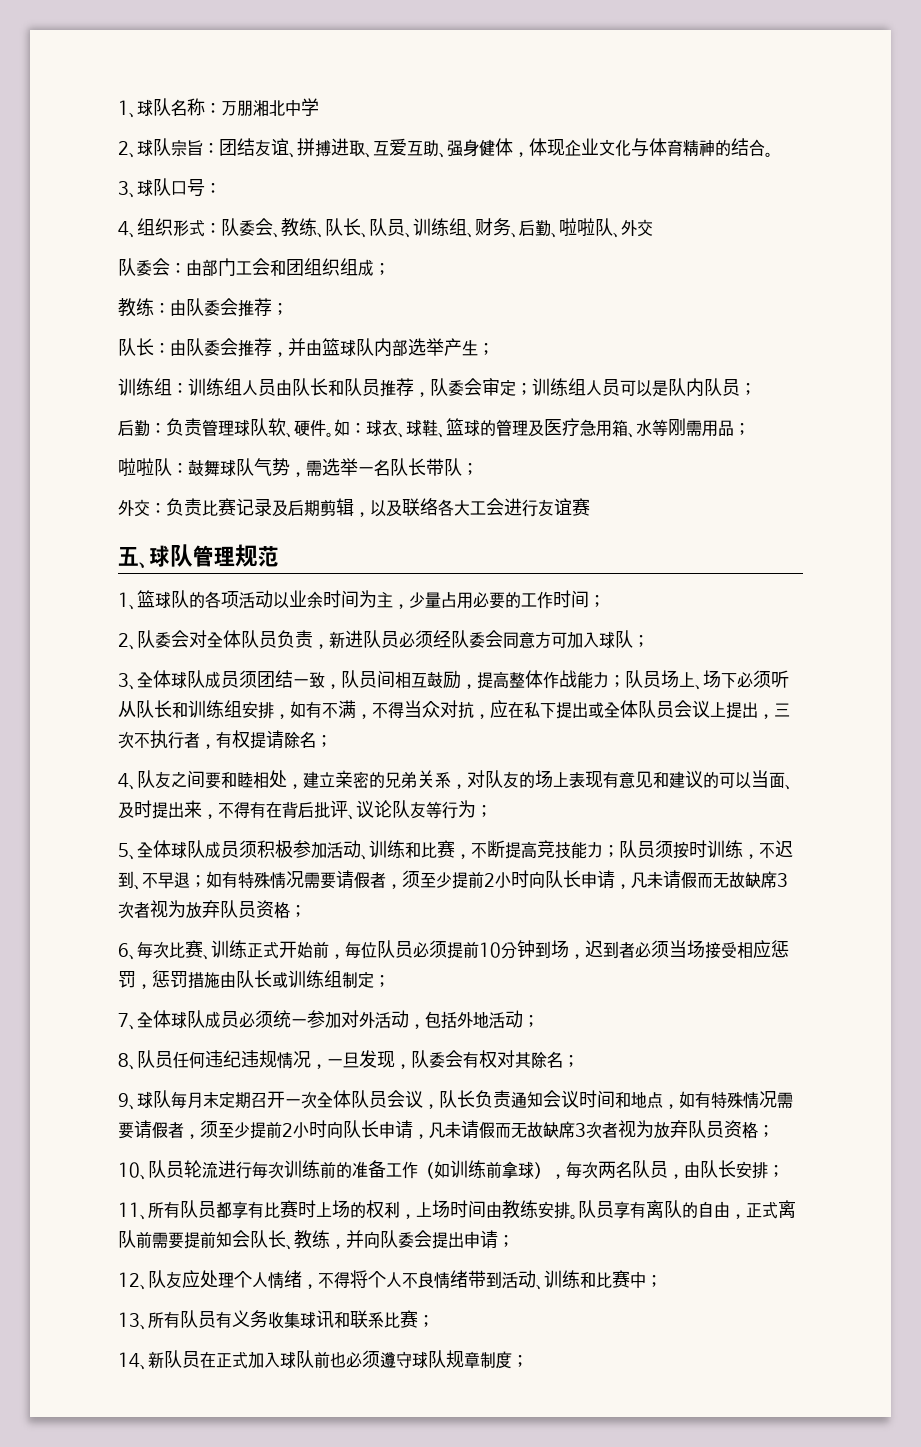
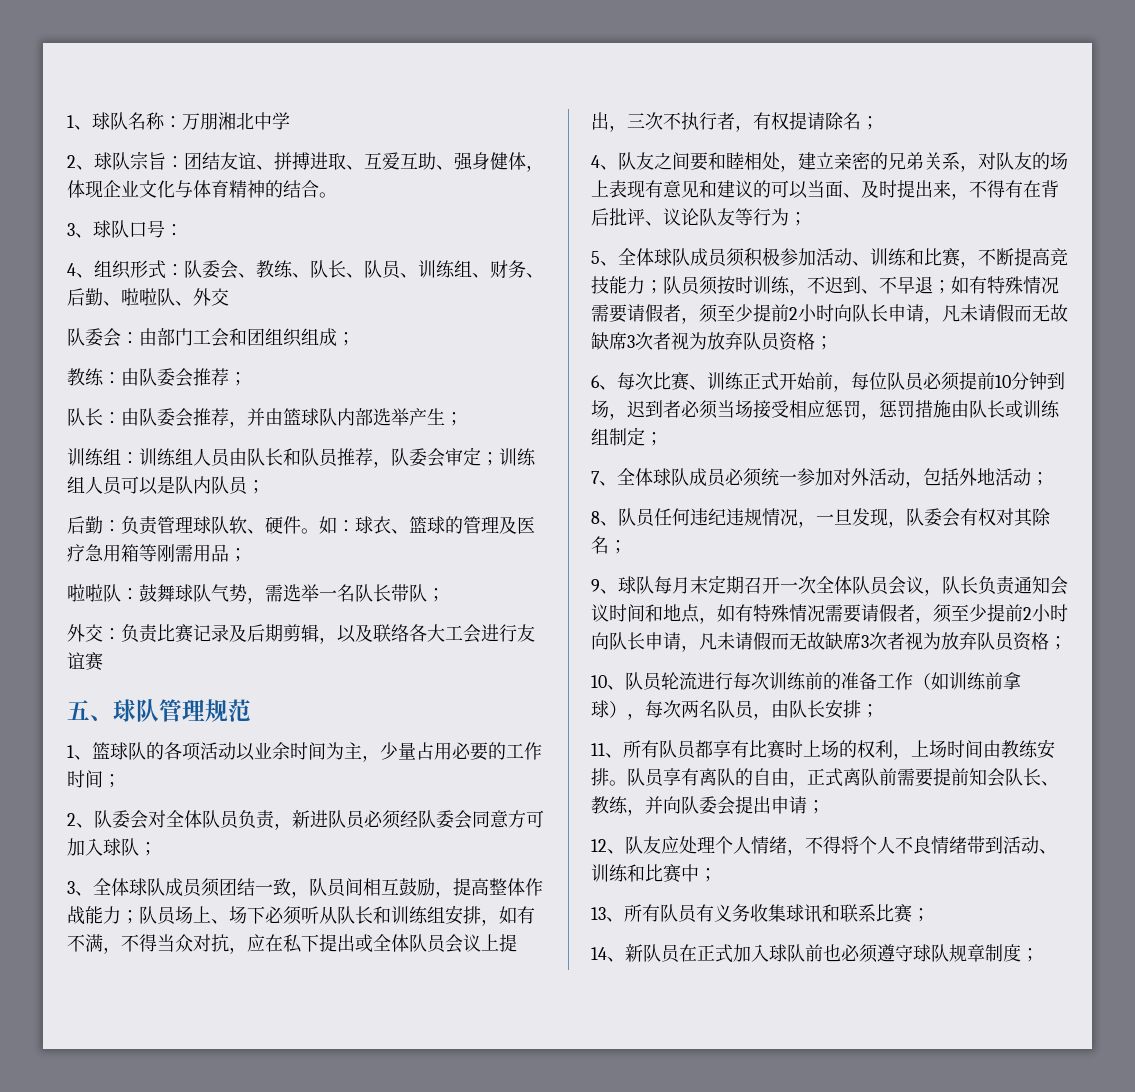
[406,419,446,438] 球鞋、 -> (409, 531) none
[628,420,652,438] 、水 -> (139, 553) none

